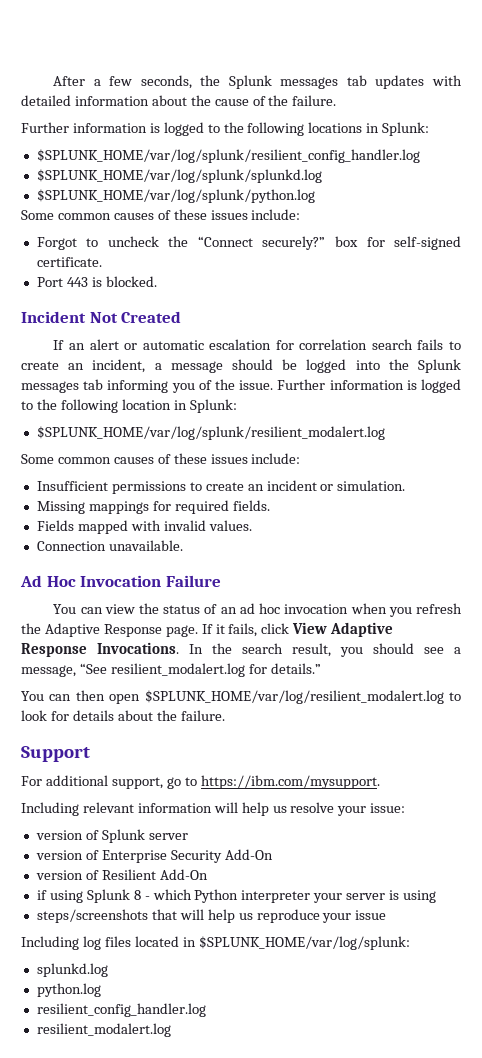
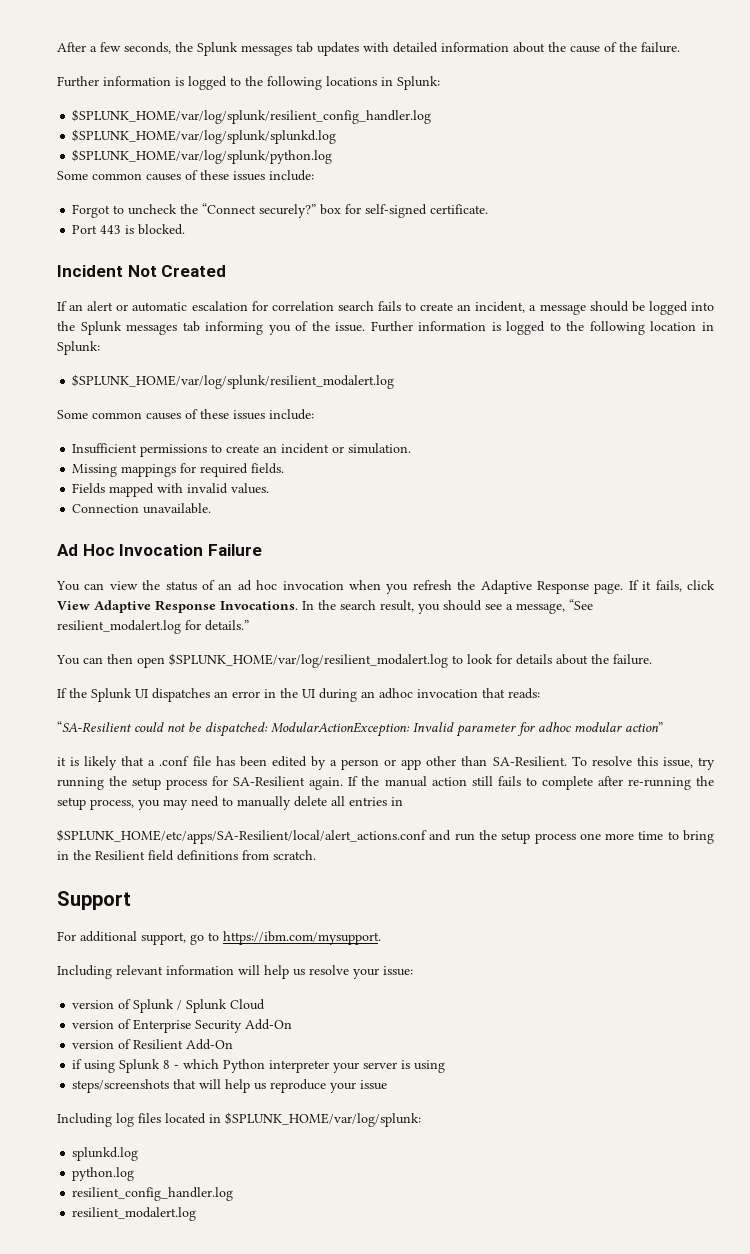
(225, 715) none -> [57,688,540,702] [57,721,663,737] [57,756,715,770] [57,776,714,790] [57,796,403,810] [57,829,714,844] [57,850,316,861] // If the Splunk UI dispatches an error in the UI during an adhoc invocation that reads: // “SA-Resilient could not be dispatched: ModularActionException: Invalid parameter for adhoc modular action” // it is likely that a .conf file has been edited by a person or app other than SA-Resilient. To resolve this issue, try running the setup process for SA-Resilient again. If the manual action still fails to complete after re-running the setup process, you may need to manually delete all entries in // $SPLUNK_HOME/etc/apps/SA-Resilient/local/alert_actions.conf and run the setup process one more time to bring in the Resilient field definitions from scratch.
[148,833,188,840] server -> [177,999,266,1013] / Splunk Cloud

